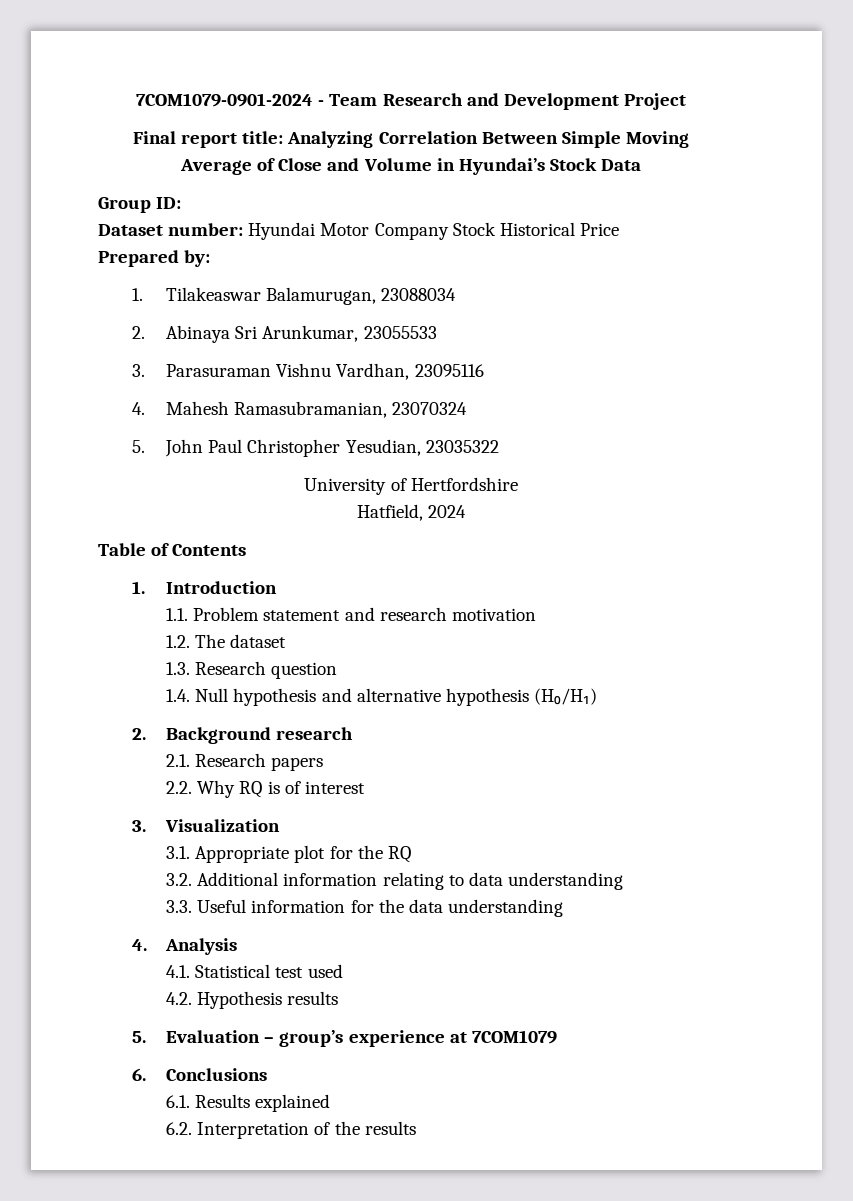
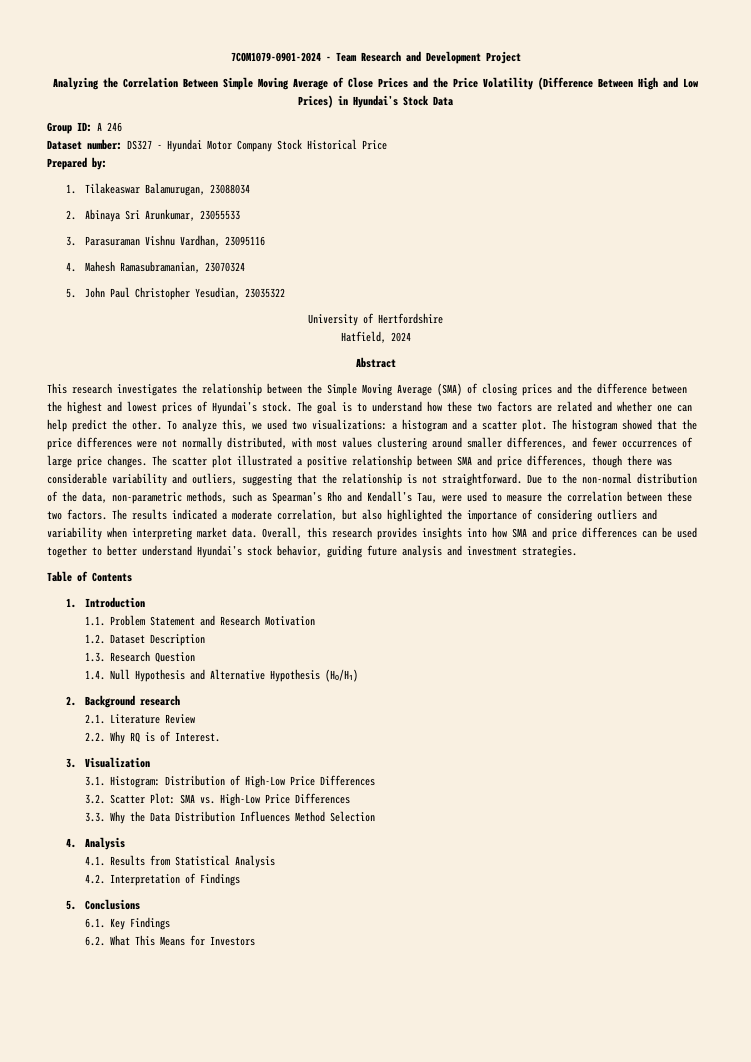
[133,131,374,148] Final report title: Analyzing -> [53,77,118,90] Analyzing the
[327,158,432,171] and Volume -> [378,77,699,90] [298,95,333,108] Prices and the Price Volatility (Difference Between High and Low Prices)
(182, 203) none -> [97,122,122,132] A 246
(244, 229) none -> [127,140,162,150] DS327 -
(467, 511) none -> [355,357,396,368] [47,383,687,396] [47,401,692,414] [47,419,697,432] [47,437,693,450] [47,455,672,468] [47,473,697,486] [47,491,692,504] [47,509,657,522] [47,527,697,540] [47,545,577,558] // Abstract // This research investigates the relationship between the Simple Moving Average (SMA) of closing prices and the difference between the highest and lowest prices of Hyundai’s stock. The goal is to understand how these two factors are related and whether one can help predict the other. To analyze this, we used two visualizations: a histogram and a scatter plot. The histogram showed that the price differences were not normally distributed, with most values clustering around smaller differences, and fewer occurrences of large price changes. The scatter plot illustrated a positive relationship between SMA and price differences, though there was considerable variability and outliers, suggesting that the relationship is not straightforward. Due to the non-normal distribution of the data, non-parametric methods, such as Spearman’s Rho and Kendall’s Tau, were used to measure the correlation between these two factors. The results indicated a moderate correlation, but also highlighted the importance of considering outliers and variability when interpreting market data. Overall, this research provides insights into how SMA and price differences can be used together to better understand Hyundai’s stock behavior, guiding future analysis and investment strategies.
[263,607,536,621] statement and research motivation -> [149,615,315,626] Statement and Research Motivation
[195,634,287,648] The dataset -> [109,634,205,646] Dataset Description
[271,662,338,679] question -> [154,652,195,663] Question
[233,688,529,706] hypothesis and alternative hypothesis -> [134,669,320,682] Hypothesis and Alternative Hypothesis
[195,753,324,771] Research papers -> [109,714,195,724] Literature Review
[304,781,365,794] interest -> [174,732,220,742] Interest.
[195,845,411,863] [166,872,623,890] [166,899,563,917] [132,938,238,955] [166,964,343,978] [166,991,339,1009] [132,1030,557,1047] [132,1068,147,1081] Appropriate plot for the RQ // 3.2. Additional information relating to data understanding // 3.3. Useful information for the data understanding // 4. Analysis // 4.1. Statistical test used // 4.2. Hypothesis results // 5. Evaluation – group’s experience at 7COM1079 // 6. -> [109,775,375,788] [84,793,350,806] [84,811,375,824] [65,837,125,850] [84,855,275,868] [84,873,240,886] [65,900,76,910] Histogram: Distribution of High-Low Price Differences // 3.2. Scatter Plot: SMA vs. High-Low Price Differences // 3.3. Why the Data Distribution Influences Method Selection // 4. Analysis // 4.1. Results from Statistical Analysis // 4.2. Interpretation of Findings // 5.
[195,1094,331,1112] Results explained -> [109,917,170,930] Key Findings
[197,1121,416,1139] Interpretation of the results -> [109,935,255,946] What This Means for Investors

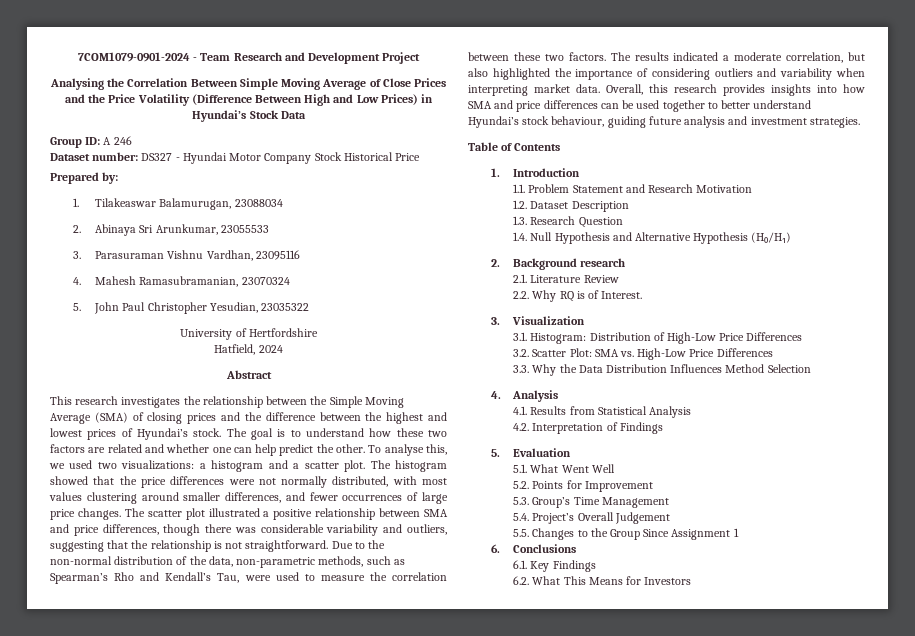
[53,77,99,90] Analyzing -> [49,78,104,90] Analysing
[182,419,217,432] analyze -> [384,444,424,456] analyse
[277,545,322,557] behavior, -> [551,116,605,127] behaviour,
(76, 905) none -> [513,448,572,457] [513,464,615,473] [513,480,653,492] [513,497,669,508] [513,512,670,524] [513,528,739,540] [490,544,500,553] Evaluation // 5.1. What Went Well // 5.2. Points for Improvement // 5.3. Group’s Time Management // 5.4. Project’s Overall Judgement // 5.5. Changes to the Group Since Assignment 1 // 6.

